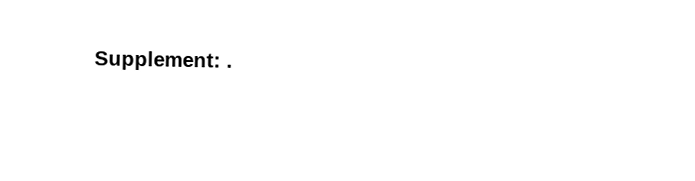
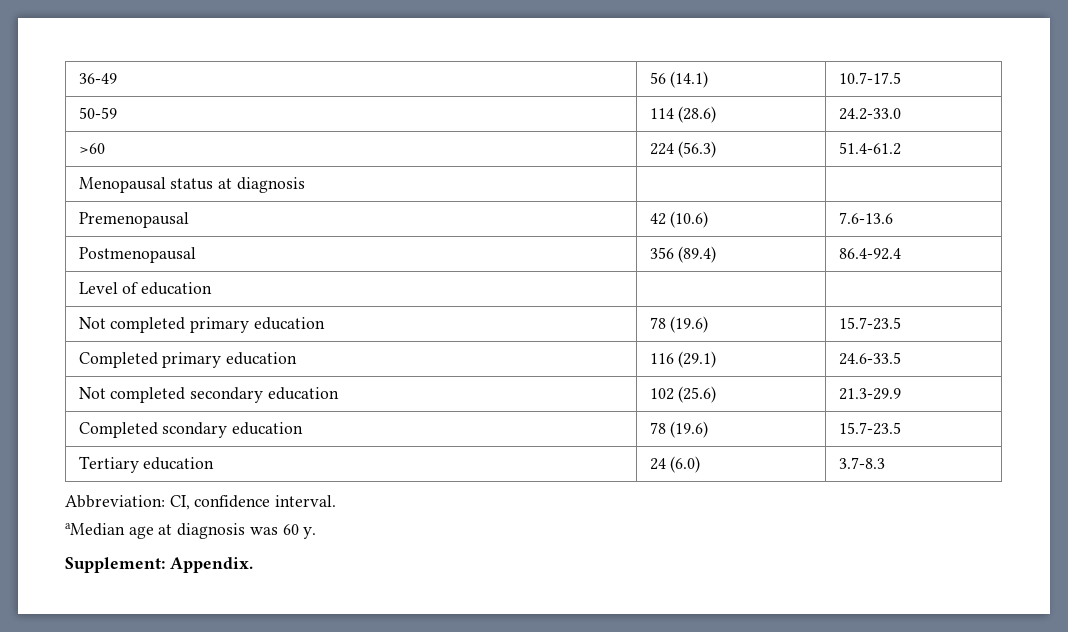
[94,50,233,72] Supplement: . -> [78,73,117,84] [649,71,709,88] [838,72,901,84] [78,107,117,119] [649,106,717,123] [838,108,901,120] [78,143,105,154] [649,141,717,158] [838,142,901,155] [78,177,305,193] [78,212,189,228] [649,211,709,228] [838,212,893,224] [78,247,196,263] [649,246,717,263] [838,248,901,260] [78,282,213,295] [78,317,325,333] [649,316,709,333] [838,317,901,330] [78,352,298,368] [649,351,717,368] [838,352,901,365] [78,387,339,403] [649,386,717,403] [838,388,901,400] [78,422,304,438] [649,421,709,438] [838,422,901,435] [78,456,215,473] [649,456,701,473] [838,457,885,469] [65,495,337,510] [65,523,317,539] [65,557,253,573] 36-49 | 56 (14.1) | 10.7-17.5 // 50-59 | 114 (28.6) | 24.2-33.0 // >60 | 224 (56.3) | 51.4-61.2 // Menopausal status at diagnosis | | // Premenopausal | 42 (10.6) | 7.6-13.6 // Postmenopausal | 356 (89.4) | 86.4-92.4 // Level of education | | // Not completed primary education | 78 (19.6) | 15.7-23.5 // Completed primary education | 116 (29.1) | 24.6-33.5 // Not completed secondary education | 102 (25.6) | 21.3-29.9 // Completed scondary education | 78 (19.6) | 15.7-23.5 // Tertiary education | 24 (6.0) | 3.7-8.3 // Abbreviation: CI, confidence interval. // aMedian age at diagnosis was 60 y. // Supplement: Appendix.

